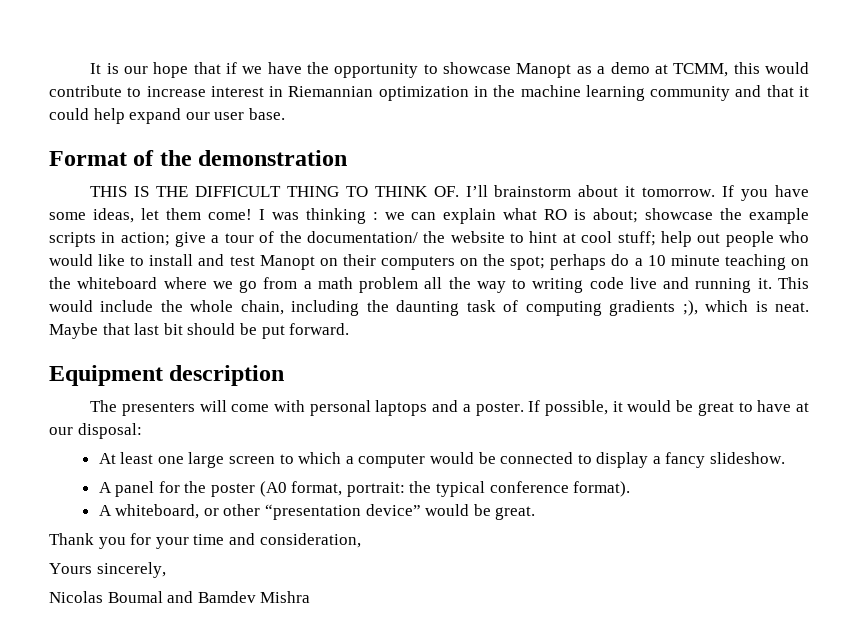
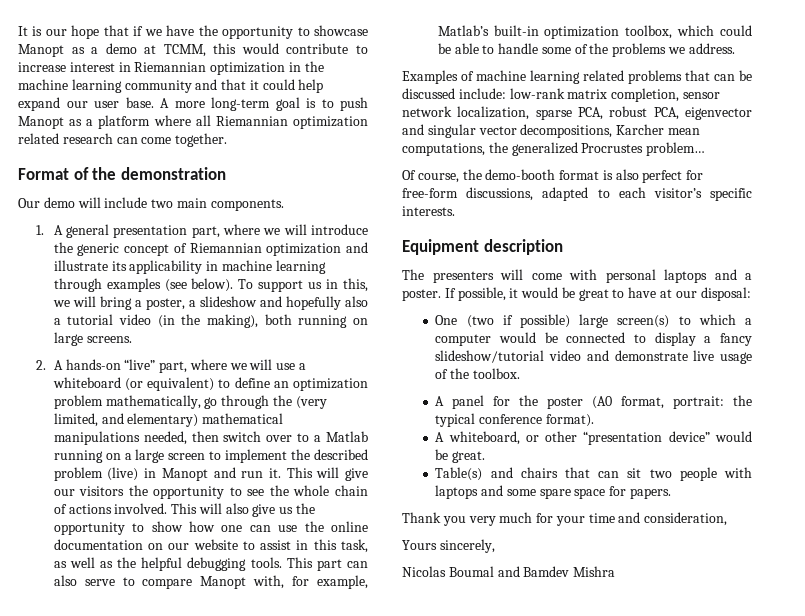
[49,150,348,166] [90,185,809,201] [49,208,810,224] [49,231,809,247] [49,254,809,270] [49,277,809,293] [49,300,809,316] [49,323,350,339] // Format of the demonstration // THIS IS THE DIFFICULT THING TO THINK OF. I’ll brainstorm about it tomorrow. If you have some ideas, let them come! I was thinking : we can explain what RO is about; showcase the example scripts in action; give a tour of the documentation/ the website to hint at cool stuff; help out people who would like to install and test Manopt on their computers on the spot; perhaps do a 10 minute teaching on the whiteboard where we go from a math problem all the way to writing code live and running it. This would include the whole chain, including the daunting task of computing gradients ;), which is neat. Maybe that last bit should be put forward. -> [160,97,368,111] [18,115,368,129] [18,133,228,147] [18,167,226,180] [18,197,284,211] [35,224,368,238] [53,242,368,256] [53,260,326,274] [53,278,368,292] [52,296,368,310] [53,314,368,328] [53,332,132,346] [35,359,307,373] [52,377,368,391] [53,395,327,409] [53,413,284,427] [53,431,368,445] [53,449,368,463] [53,467,368,481] [53,485,368,499] [53,503,316,517] [53,521,368,535] [53,539,368,553] [53,557,368,571] [53,575,368,589] [437,25,752,39] [437,43,735,57] [402,70,752,84] [402,88,720,102] [402,106,752,120] [402,124,700,138] [402,142,706,156] [402,169,704,183] [402,187,752,201] [402,206,455,216] A more long-term goal is to push Manopt as a platform where all Riemannian optimization related research can come together. // Format of the demonstration // Our demo will include two main components. // 1. A general presentation part, where we will introduce the generic concept of Riemannian optimization and illustrate its applicability in machine learning through examples (see below). To support us in this, we will bring a poster, a slideshow and hopefully also a tutorial video (in the making), both running on large screens. // 2. A hands-on “live” part, where we will use a whiteboard (or equivalent) to define an optimization problem mathematically, go through the (very limited, and elementary) mathematical manipulations needed, then switch over to a Matlab running on a large screen to implement the described problem (live) in Manopt and run it. This will give our visitors the opportunity to see the whole chain of actions involved. This will also give us the opportunity to show how one can use the online documentation on our website to assist in this task, as well as the helpful debugging tools. This part can also serve to compare Manopt with, for example, Matlab’s built-in optimization toolbox, which could be able to handle some of the problems we address. // Examples of machine learning related problems that can be discussed include: low-rank matrix completion, sensor network localization, sparse PCA, robust PCA, eigenvector and singular vector decompositions, Karcher mean computations, the generalized Procrustes problem… // Of course, the demo-booth format is also perfect for free-form discussions, adapted to each visitor’s specific interests.
[98,452,275,468] At least one large screen -> [435,314,670,328] One (two if possible) large screen(s)
[710,452,786,464] slideshow. -> [435,350,752,364] [435,368,520,379] slideshow/tutorial video and demonstrate live usage of the toolbox.
(536, 513) none -> [435,467,752,481] [435,485,671,499] // Table(s) and chairs that can sit two people with laptops and some spare space for papers.
(126, 543) none -> [468,512,533,526] very much

